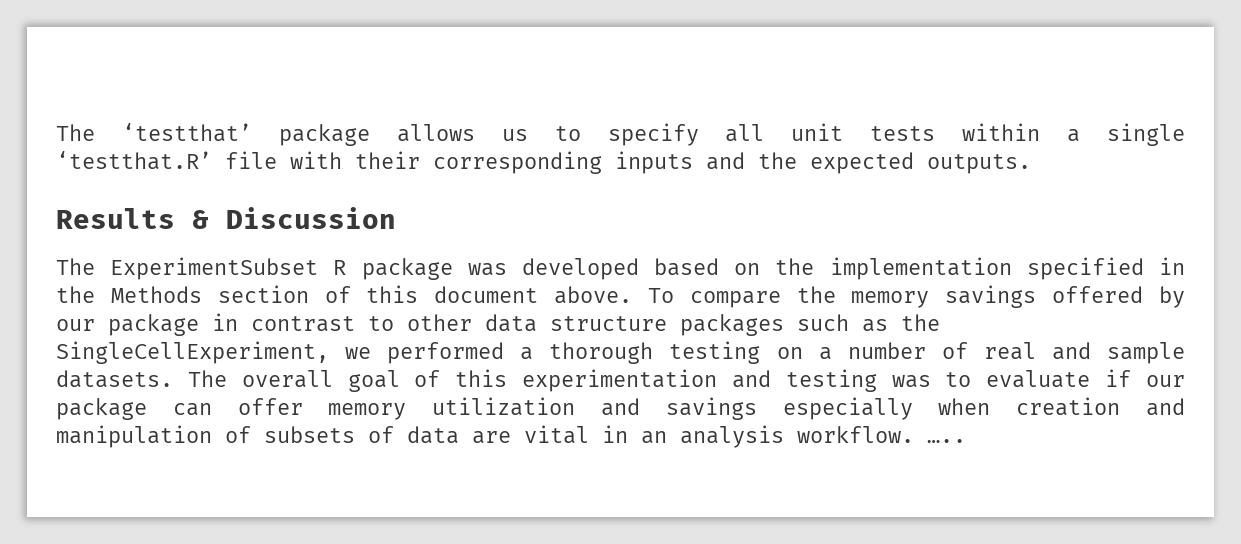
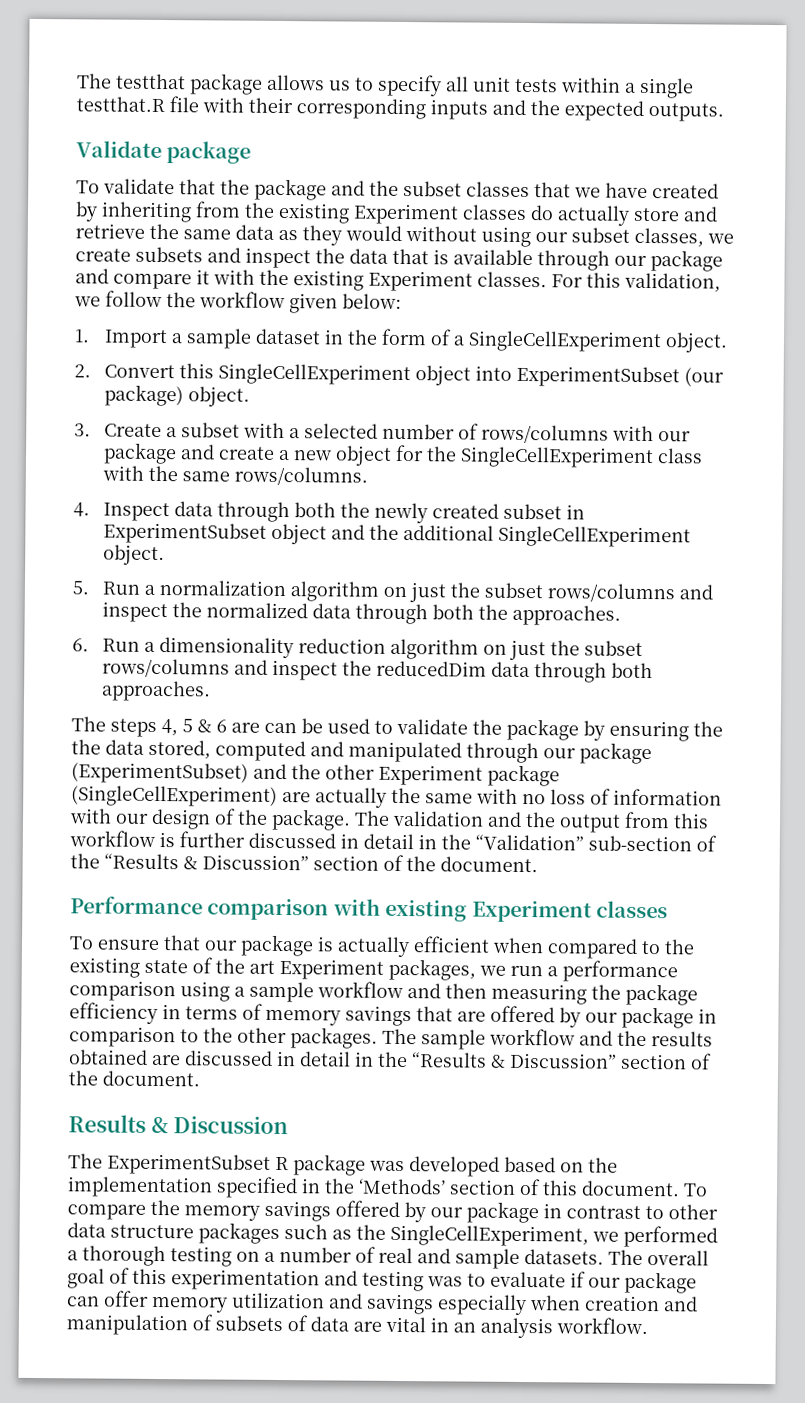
[56,123,252,142] The ‘testthat’ -> [77,73,186,90] The testthat
[56,151,212,170] ‘testthat.R’ -> [76,96,165,113] testthat.R
(1031, 164) none -> [76,140,252,164] [76,178,719,201] [75,201,718,226] [75,223,734,248] [75,246,723,272] [75,268,721,293] [74,290,402,314] [74,328,729,353] [74,363,725,388] [104,384,251,407] [74,422,692,444] [103,442,704,469] [102,465,369,486] [73,501,586,524] [103,522,692,548] [103,544,166,566] [72,580,714,603] [102,601,622,626] [72,637,644,661] [102,658,654,683] [101,680,212,702] [71,716,723,742] [71,739,652,765] [71,762,560,787] [71,785,722,808] [69,808,709,833] [69,830,717,852] [70,853,538,873] [70,896,668,923] [69,934,695,959] [69,957,678,983] [69,980,698,1006] [69,1002,717,1029] [69,1026,713,1050] [69,1049,712,1070] [68,1070,200,1087] // Validate package // To validate that the package and the subset classes that we have created by inheriting from the existing Experiment classes do actually store and retrieve the same data as they would without using our subset classes, we create subsets and inspect the data that is available through our package and compare it with the existing Experiment classes. For this validation, we follow the workflow given below: // 1. Import a sample dataset in the form of a SingleCellExperiment object. // 2. Convert this SingleCellExperiment object into ExperimentSubset (our package) object. // 3. Create a subset with a selected number of rows/columns with our package and create a new object for the SingleCellExperiment class with the same rows/columns. // 4. Inspect data through both the newly created subset in ExperimentSubset object and the additional SingleCellExperiment object. // 5. Run a normalization algorithm on just the subset rows/columns and inspect the normalized data through both the approaches. // 6. Run a dimensionality reduction algorithm on just the subset rows/columns and inspect the reducedDim data through both approaches. // The steps 4, 5 & 6 are can be used to validate the package by ensuring the the data stored, computed and manipulated through our package (ExperimentSubset) and the other Experiment package (SingleCellExperiment) are actually the same with no loss of information with our design of the package. The validation and the output from this workflow is further discussed in detail in the “Validation” sub-section of the “Results & Discussion” section of the document. // Performance comparison with existing Experiment classes // To ensure that our package is actually efficient when compared to the existing state of the art Experiment packages, we run a performance comparison using a sample workflow and then measuring the package efficiency in terms of memory savings that are offered by our package in comparison to the other packages. The sample workflow and the results obtained are discussed in detail in the “Results & Discussion” section of the document.
[110,286,202,303] Methods -> [358,1178,446,1195] ‘Methods’
[434,286,633,304] document above. -> [581,1180,680,1197] document.
[927,439,966,443] ….. -> (648, 1326) none

